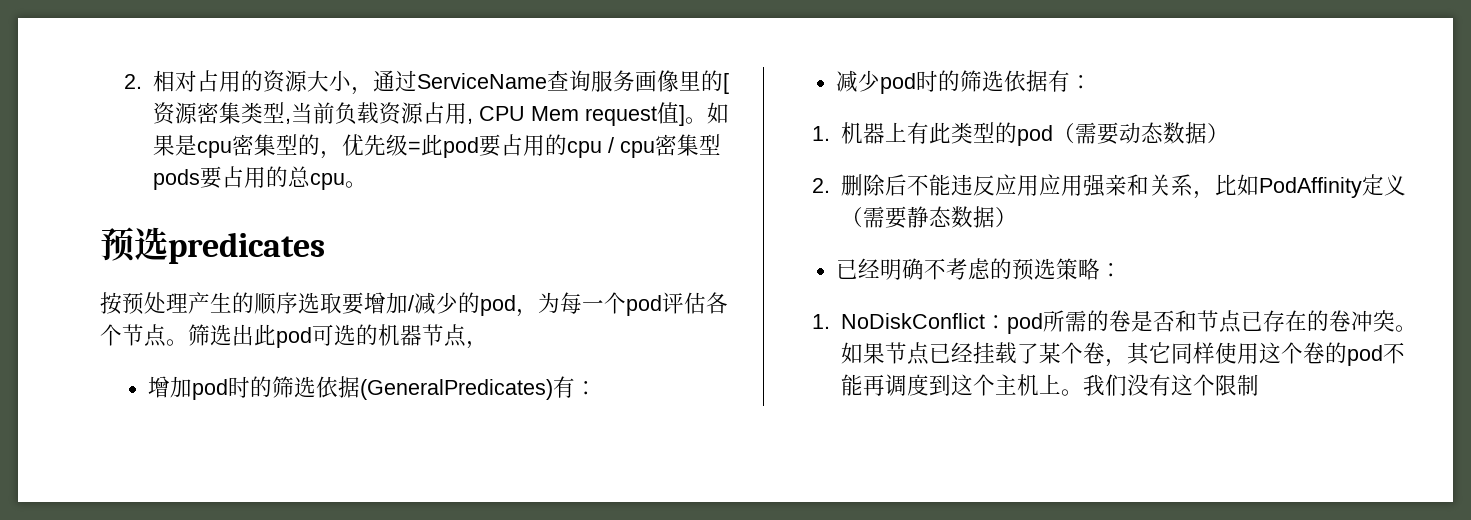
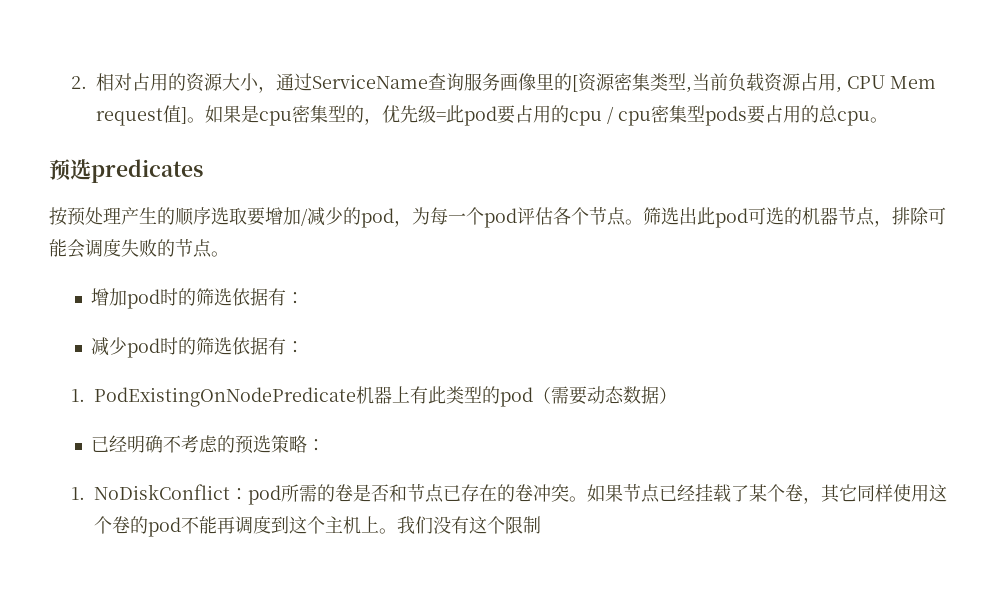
(488, 345) none -> [892,207,946,225] [49,239,229,258] 排除可能会调度失败的节点。
[360,379,554,400] (GeneralPredicates) -> (269, 297) none
(831, 133) none -> [94,387,357,407] PodExistingOnNodePredicate
[812,174,1407,199] [841,206,1018,229] // 2.删除后不能违反应用应用强亲和关系，比如PodAffinity定义（需要静态数据） -> (678, 395) none

